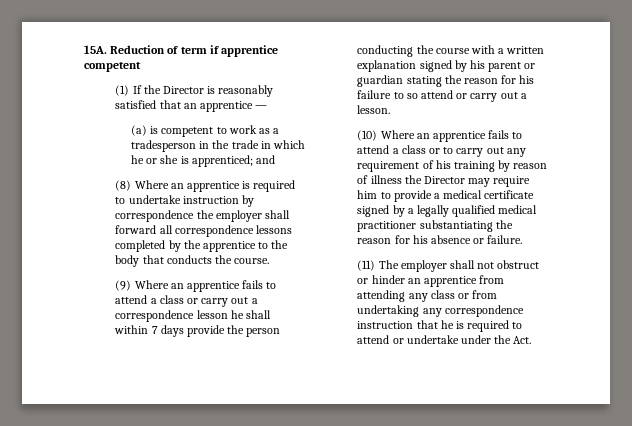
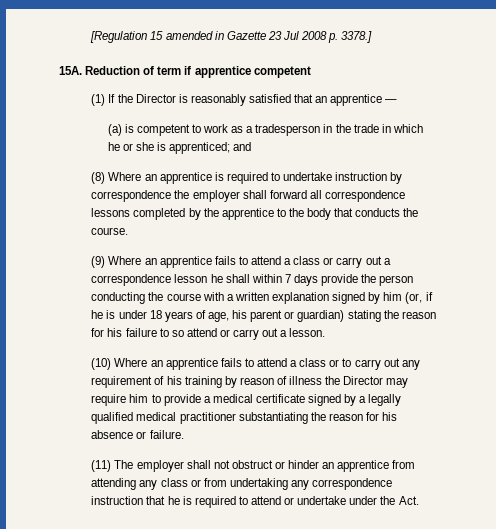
(84, 49) none -> [90,31,373,43] [Regulation 15 amended in Gazette 23 Jul 2008 p. 3378.] //
(467, 66) none -> [383,292,433,304] [91,310,230,322] him (or, if he is under 18 years of age,
[357,75,404,87] guardian -> [297,310,345,322] guardian)

